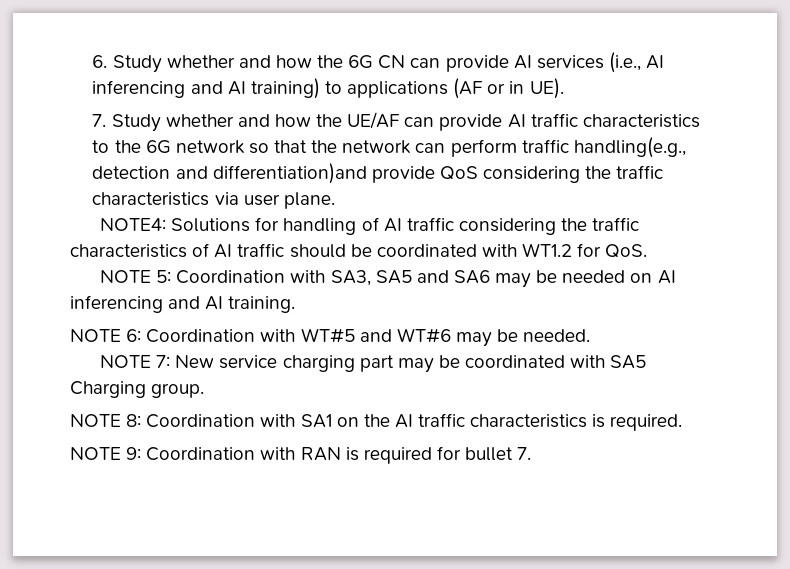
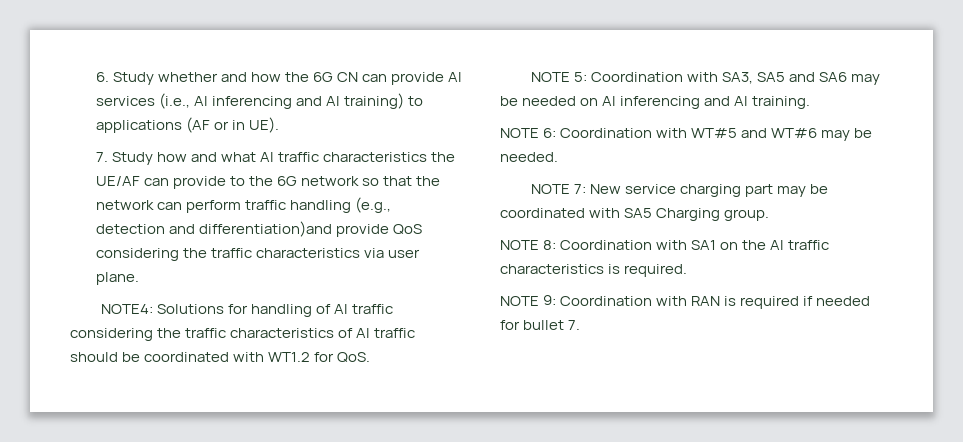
[165,114,311,127] whether and how -> [156,152,428,162] how and what AI traffic characteristics
[507,113,700,128] AI traffic characteristics -> (226, 182) none
[573,137,686,158] handling(e.g., -> [289,197,392,213] handling (e.g.,
(432, 455) none -> [803,296,871,306] if needed

